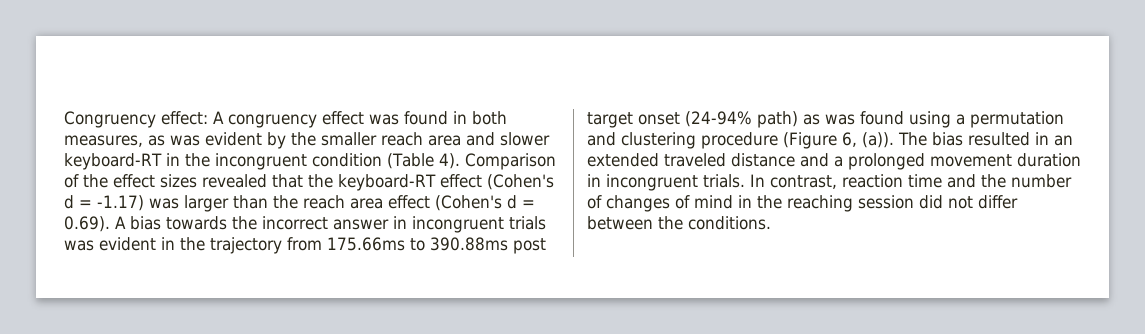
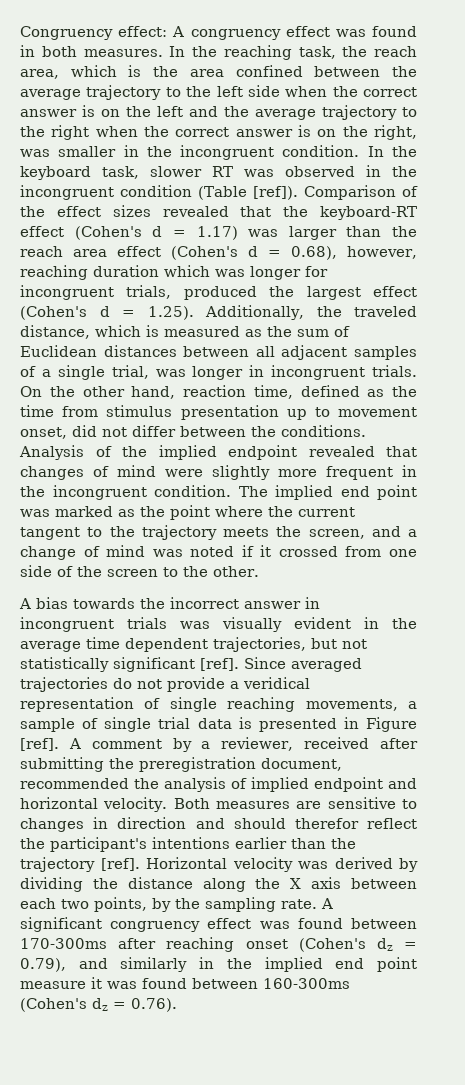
[64,132,550,149] [64,153,162,170] measures, as was evident by the smaller reach area and slower keyboard-RT -> [83,45,417,60] [20,65,418,79] [20,85,417,100] [20,105,417,120] [20,125,417,140] [20,145,417,160] [20,166,355,180] measures. In the reaching task, the reach area, which is the area confined between the average trajectory to the left side when the correct answer is on the left and the average trajectory to the right when the correct answer is on the right, was smaller in the incongruent condition. In the keyboard task, slower RT was observed
[438,153,460,169] 4). -> [252,186,298,200] [ref]).
[97,195,144,211] -1.17) -> [196,226,238,240] 1.17)
[64,216,110,232] 0.69). -> [291,246,418,260] [20,265,328,280] [20,285,417,300] [20,305,417,320] [20,325,350,339] [20,345,417,360] [20,365,417,380] [20,385,417,399] [20,405,418,420] [20,425,366,439] [19,445,417,460] [20,465,417,480] [20,485,417,500] [20,505,355,520] [20,525,417,540] [20,545,417,560] [20,565,259,577] 0.68), however, reaching duration which was longer for incongruent trials, produced the largest effect (Cohen's d = 1.25). Additionally, the traveled distance, which is measured as the sum of Euclidean distances between all adjacent samples of a single trial, was longer in incongruent trials. On the other hand, reaction time, defined as the time from stimulus presentation up to movement onset, did not differ between the conditions. Analysis of the implied endpoint revealed that changes of mind were slightly more frequent in the incongruent condition. The implied end point was marked as the point where the current tangent to the trajectory meets the screen, and a change of mind was noted if it crossed from one side of the screen to the other. //
(94, 245) none -> [222,617,282,632] visually
[210,237,546,254] [587,111,1064,128] [587,132,1073,149] [587,153,1081,170] [587,174,1072,191] [587,195,1018,212] [587,216,771,230] trajectory from 175.66ms to 390.88ms post target onset (24-94% path) as was found using a permutation and clustering procedure (Figure 6, (a)). The bias resulted in an extended traveled distance and a prolonged movement duration in incongruent trials. In contrast, reaction time and the number of changes of mind in the reaching session did not differ between the conditions. -> [20,637,367,652] [20,657,362,672] [20,677,310,692] [20,697,417,712] [20,717,417,732] [20,737,418,752] [20,757,342,772] [20,777,417,792] [20,797,417,812] [20,817,417,832] [20,837,356,852] [20,857,418,872] [20,877,417,892] [20,897,333,912] [20,917,417,932] [20,937,418,952] [20,957,418,972] [20,977,350,989] [20,998,177,1012] average time dependent trajectories, but not statistically significant [ref]. Since averaged trajectories do not provide a veridical representation of single reaching movements, a sample of single trial data is presented in Figure [ref]. A comment by a reviewer, received after submitting the preregistration document, recommended the analysis of implied endpoint and horizontal velocity. Both measures are sensitive to changes in direction and should therefor reflect the participant's intentions earlier than the trajectory [ref]. Horizontal velocity was derived by dividing the distance along the X axis between each two points, by the sampling rate. A significant congruency effect was found between 170-300ms after reaching onset (Cohen's dz = 0.79), and similarly in the implied end point measure it was found between 160-300ms (Cohen's dz = 0.76).

